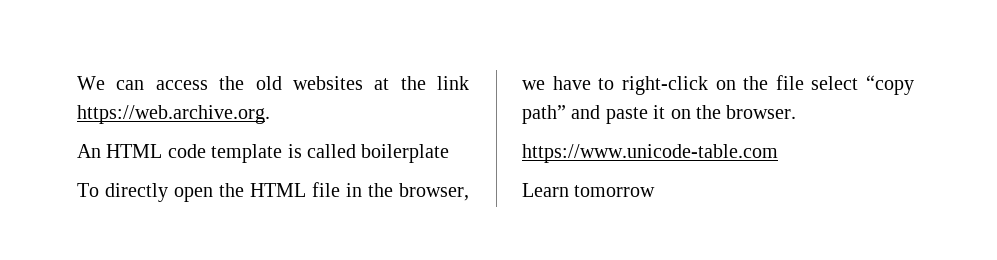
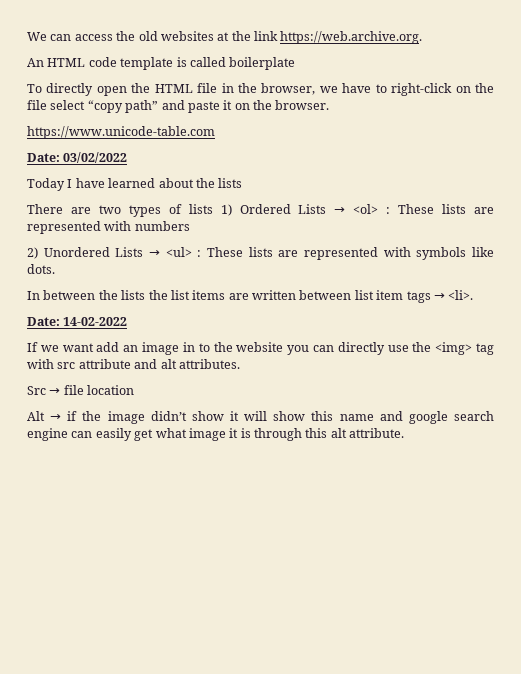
[522,183,656,197] Learn tomorrow -> [27,152,128,163] [27,178,243,191] [27,204,495,217] [27,221,190,234] [27,247,494,260] [27,264,55,274] [27,290,474,303] [27,317,128,326] [27,342,494,355] [27,359,240,369] [27,385,135,395] [27,411,495,424] [27,428,405,441] Date: 03/02/2022 // Today I have learned about the lists // There are two types of lists 1) Ordered Lists → <ol> : These lists are represented with numbers // 2) Unordered Lists → <ul> : These lists are represented with symbols like dots. // In between the lists the list items are written between list item tags → <li>. // Date: 14-02-2022 // If we want add an image in to the website you can directly use the <img> tag with src attribute and alt attributes. // Src → file location // Alt → if the image didn’t show it will show this name and google search engine can easily get what image it is through this alt attribute.

